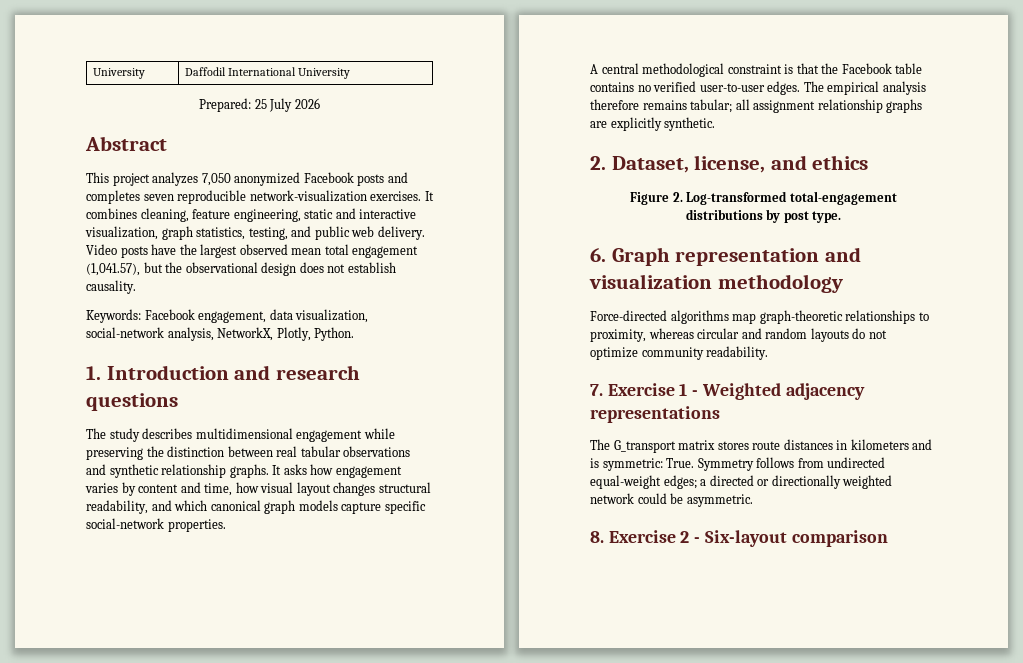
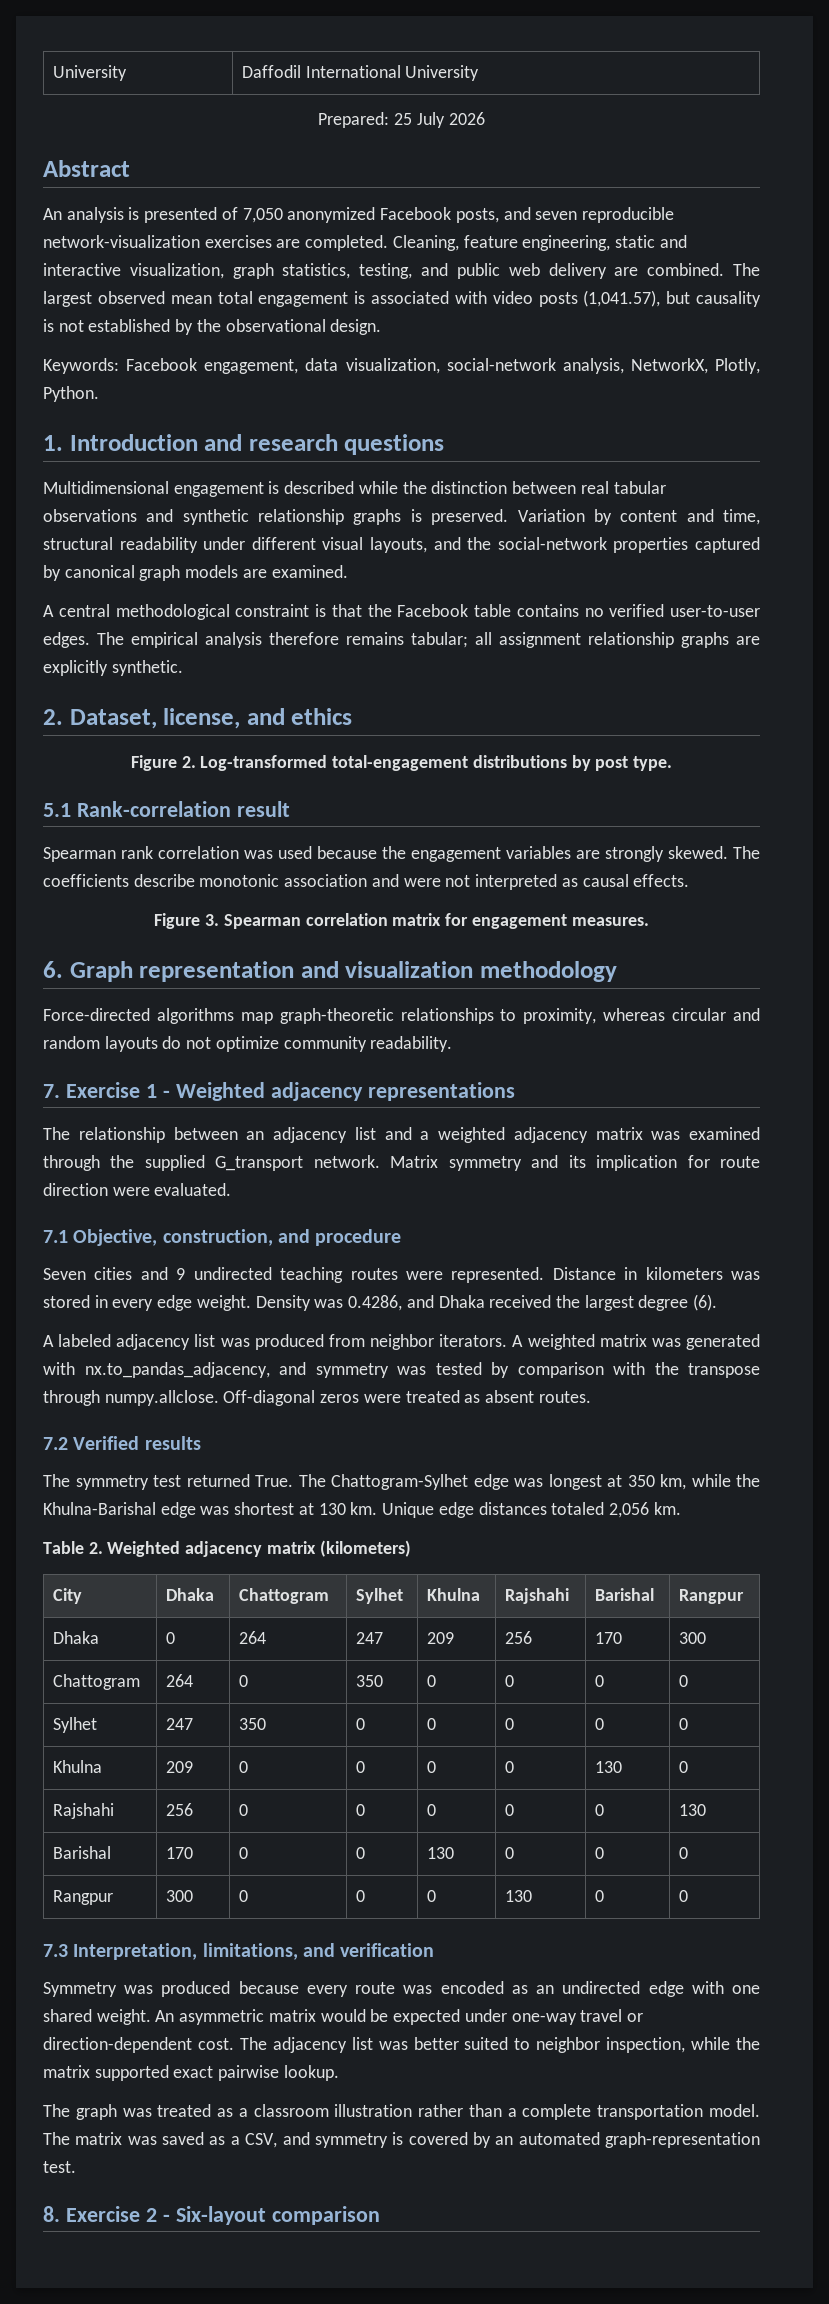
[86,172,408,186] [86,190,434,204] [86,208,189,222] This project analyzes 7,050 anonymized Facebook posts and completes seven reproducible network-visualization exercises. It combines cleaning, -> [43,207,674,223] [43,235,459,251] An analysis is presented of 7,050 anonymized Facebook posts, and seven reproducible network-visualization exercises are completed. Cleaning,
[377,226,425,240] [86,244,197,258] delivery. Video posts have the -> [548,263,761,279] delivery are combined. The
[86,262,396,276] [86,280,136,294] (1,041.57), but the observational design does not establish causality. -> [354,290,762,307] [43,319,382,335] is associated with video posts (1,041.57), but causality is not established by the observational design.
[86,428,395,442] [86,447,143,460] The study describes multidimensional engagement while preserving -> [43,481,398,497] Multidimensional engagement is described while
[229,464,402,478] [85,482,431,496] [86,500,426,514] [86,518,226,532] graphs. It asks how engagement varies by content and time, how visual layout changes structural readability, and which canonical graph models capture specific social-network properties. -> [353,509,761,525] [43,537,761,553] [43,565,348,581] graphs is preserved. Variation by content and time, structural readability under different visual layouts, and the social-network properties captured by canonical graph models are examined.
(842, 217) none -> [43,801,290,817] [43,846,760,862] [43,874,690,890] [154,913,649,929] // 5.1 Rank-correlation result // Spearman rank correlation was used because the engagement variables are strongly skewed. The coefficients describe monotonic association and were not interpreted as causal effects. // Figure 3. Spearman correlation matrix for engagement measures.
[613,439,933,453] [590,457,886,471] [590,475,893,489] [590,493,753,507] G_transport matrix stores route distances in kilometers and is symmetric: True. Symmetry follows from undirected equal-weight edges; a directed or directionally weighted network could be asymmetric. -> [78,1127,760,1143] [43,1155,761,1171] [43,1183,232,1196] [43,1229,402,1246] [43,1267,760,1283] [43,1294,718,1311] [43,1334,760,1350] [43,1362,760,1378] [43,1390,591,1406] [43,1436,201,1450] [43,1474,760,1490] [43,1502,681,1518] [43,1540,411,1557] [52,1588,82,1604] [165,1588,214,1601] [238,1588,329,1604] [355,1588,403,1604] [426,1588,480,1601] [504,1588,569,1604] [594,1588,654,1601] [678,1589,744,1604] [52,1631,99,1644] [165,1632,175,1644] [238,1631,266,1644] [355,1632,383,1644] [426,1632,454,1644] [504,1631,532,1644] [594,1632,622,1644] [678,1632,706,1644] [52,1674,140,1690] [165,1674,193,1687] [238,1675,248,1687] [355,1675,383,1687] [426,1675,436,1687] [504,1675,514,1687] [594,1675,604,1687] [678,1675,688,1687] [52,1717,97,1733] [165,1718,193,1730] [238,1718,266,1730] [355,1718,365,1730] [426,1718,436,1730] [504,1718,514,1730] [594,1718,604,1730] [678,1718,688,1730] [52,1760,102,1773] [165,1761,193,1773] [238,1761,248,1773] [355,1761,365,1773] [426,1761,436,1773] [504,1761,514,1773] [594,1761,622,1773] [678,1761,688,1773] [52,1803,114,1819] [165,1803,193,1816] [238,1804,248,1816] [355,1804,365,1816] [426,1804,436,1816] [504,1804,514,1816] [594,1804,604,1816] [678,1804,706,1816] [52,1846,111,1859] [165,1847,193,1859] [238,1847,248,1859] [355,1847,365,1859] [426,1847,454,1859] [504,1847,514,1859] [594,1847,604,1859] [678,1847,688,1859] [52,1890,113,1905] [165,1890,193,1902] [238,1890,248,1902] [355,1890,365,1902] [426,1890,436,1902] [504,1890,532,1902] [594,1890,604,1902] [678,1890,688,1902] [43,1943,435,1960] [43,1981,761,1997] [43,2009,643,2025] [43,2037,760,2053] [43,2065,339,2081] [43,2104,760,2120] [43,2132,760,2148] [43,2161,76,2173] relationship between an adjacency list and a weighted adjacency matrix was examined through the supplied G_transport network. Matrix symmetry and its implication for route direction were evaluated. // 7.1 Objective, construction, and procedure // Seven cities and 9 undirected teaching routes were represented. Distance in kilometers was stored in every edge weight. Density was 0.4286, and Dhaka received the largest degree (6). // A labeled adjacency list was produced from neighbor iterators. A weighted matrix was generated with nx.to_pandas_adjacency, and symmetry was tested by comparison with the transpose through numpy.allclose. Off-diagonal zeros were treated as absent routes. // 7.2 Verified results // The symmetry test returned True. The Chattogram-Sylhet edge was longest at 350 km, while the Khulna-Barishal edge was shortest at 130 km. Unique edge distances totaled 2,056 km. // Table 2. Weighted adjacency matrix (kilometers) // City | Dhaka | Chattogram | Sylhet | Khulna | Rajshahi | Barishal | Rangpur // Dhaka | 0 | 264 | 247 | 209 | 256 | 170 | 300 // Chattogram | 264 | 0 | 350 | 0 | 0 | 0 | 0 // Sylhet | 247 | 350 | 0 | 0 | 0 | 0 | 0 // Khulna | 209 | 0 | 0 | 0 | 0 | 130 | 0 // Rajshahi | 256 | 0 | 0 | 0 | 0 | 0 | 130 // Barishal | 170 | 0 | 0 | 130 | 0 | 0 | 0 // Rangpur | 300 | 0 | 0 | 0 | 130 | 0 | 0 // 7.3 Interpretation, limitations, and verification // Symmetry was produced because every route was encoded as an undirected edge with one shared weight. An asymmetric matrix would be expected under one-way travel or direction-dependent cost. The adjacency list was better suited to neighbor inspection, while the matrix supported exact pairwise lookup. // The graph was treated as a classroom illustration rather than a complete transportation model. The matrix was saved as a CSV, and symmetry is covered by an automated graph-representation test.

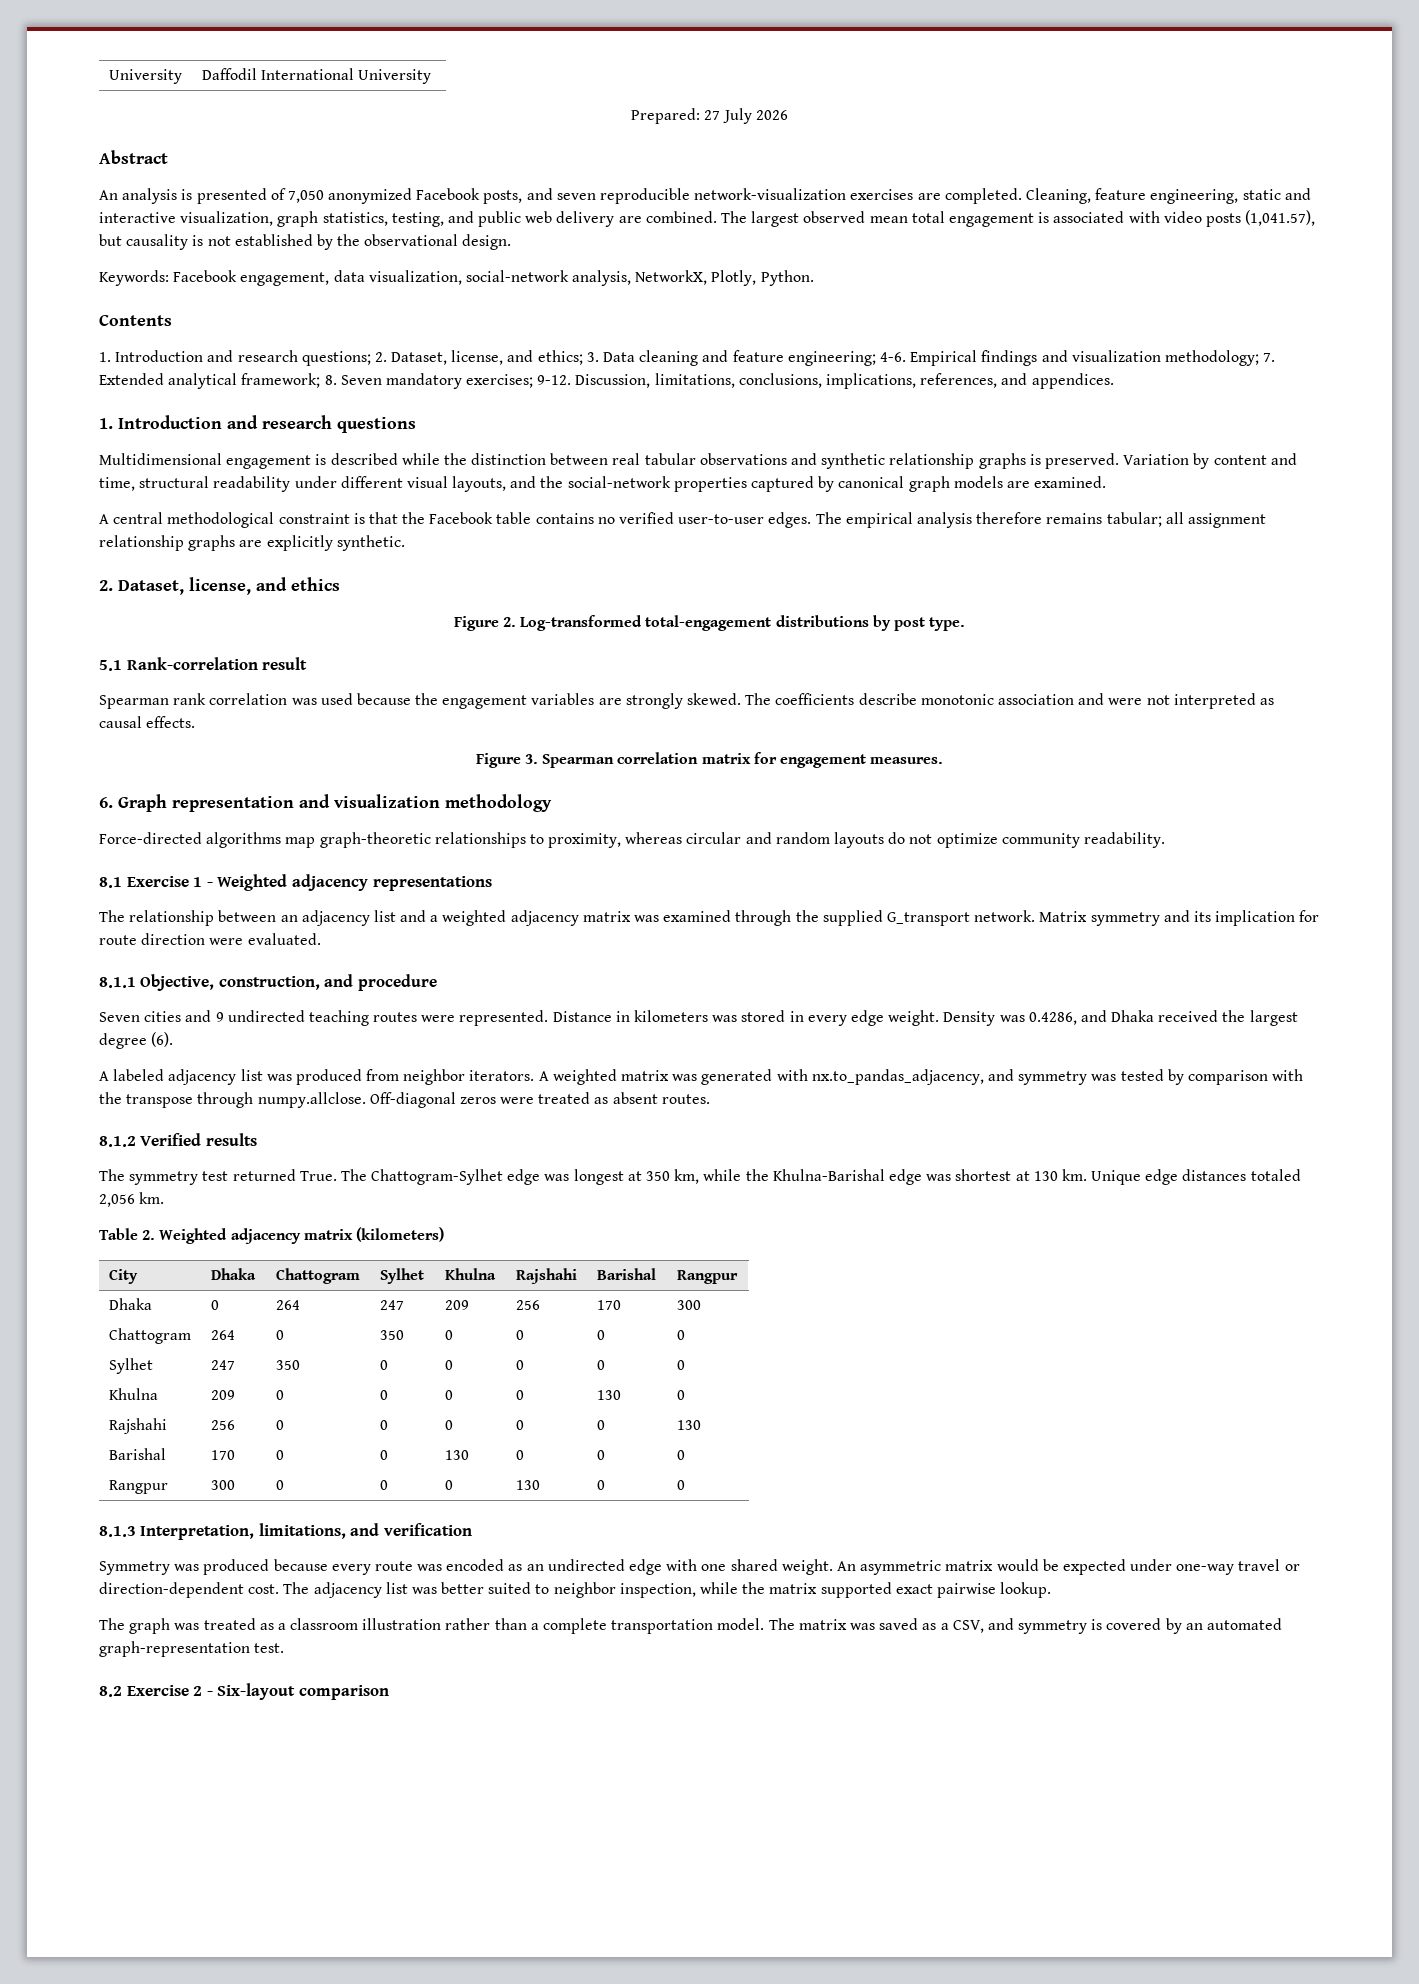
[394,113,413,125] 25 -> [704,110,721,120] 27
(99, 394) none -> [99,315,172,326] [99,350,1276,366] [99,373,1114,389] // Contents // 1. Introduction and research questions; 2. Dataset, license, and ethics; 3. Data cleaning and feature engineering; 4-6. Empirical findings and visualization methodology; 7. Extended analytical framework; 8. Seven mandatory exercises; 9-12. Discussion, limitations, conclusions, implications, references, and appendices.
[43,1084,60,1098] 7. -> [99,877,122,888] 8.1
[43,1230,68,1243] 7.1 -> [99,977,136,988] 8.1.1
[43,1437,68,1450] 7.2 -> [99,1136,136,1147] 8.1.2
[43,1944,68,1957] 7.3 -> [99,1526,136,1537] 8.1.3
[43,2206,60,2222] 8. -> [99,1686,122,1697] 8.2

